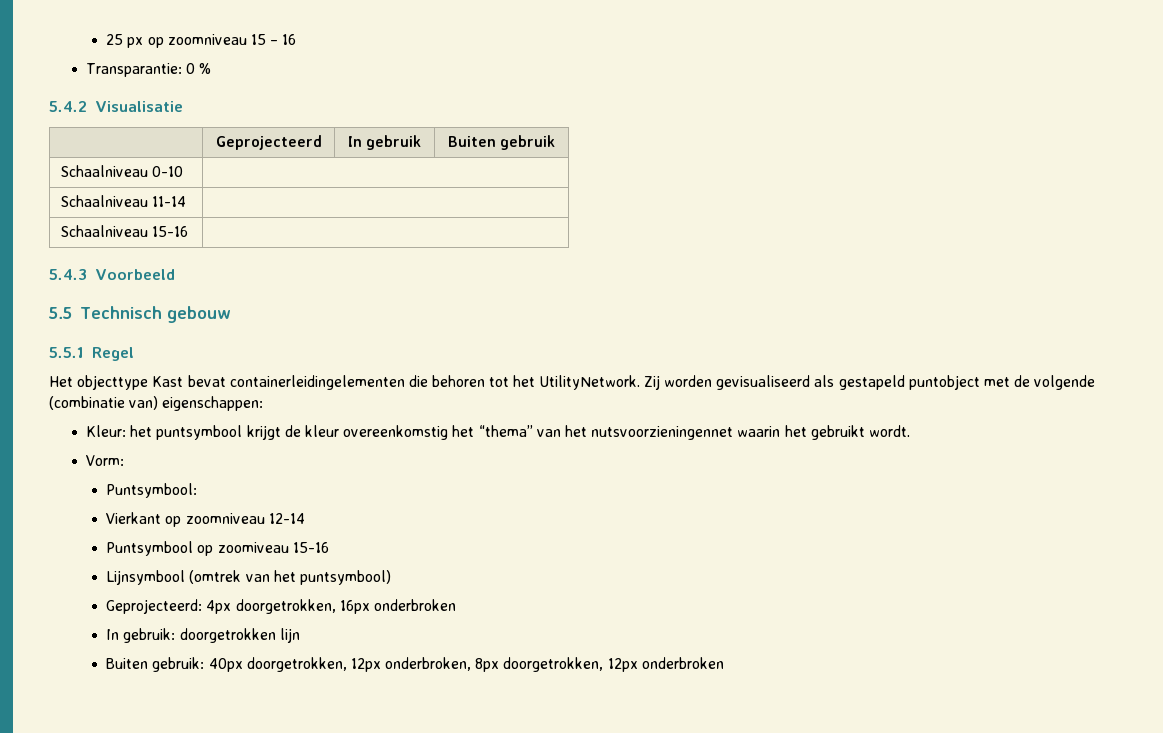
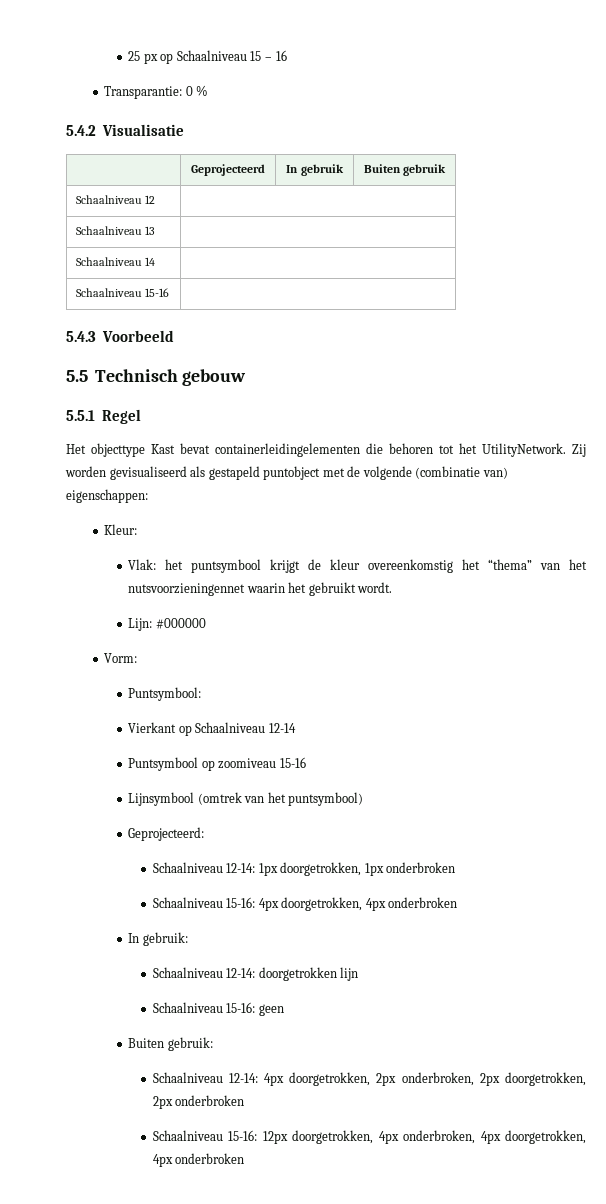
[167,34,247,45] zoomniveau -> [176,50,247,61] Schaalniveau
[152,166,184,177] [61,195,187,207] 0-10 | // Schaalniveau 11-14 -> [144,195,155,204] [75,226,155,235] [75,257,155,266] 12 | // Schaalniveau 13 | // Schaalniveau 14
(127, 431) none -> [128,559,157,570] // Vlak:
(910, 431) none -> [128,618,206,631] // Lijn: #000000
[185,513,265,524] zoomniveau -> [195,722,266,733] Schaalniveau
[206,599,370,614] 4px doorgetrokken, 16px -> [152,862,456,876] [152,897,386,911] // Schaalniveau 12-14: 1px doorgetrokken, 1px onderbroken // Schaalniveau 15-16: 4px doorgetrokken, 4px
(176, 635) none -> [152,967,256,978] // Schaalniveau 12-14:
(300, 635) none -> [152,1002,284,1016] // Schaalniveau 15-16: geen
[208,657,638,672] 40px doorgetrokken, 12px onderbroken, 8px doorgetrokken, 12px -> [152,1072,586,1086] [152,1095,245,1109] [152,1130,586,1144] [152,1154,173,1167] // Schaalniveau 12-14: 4px doorgetrokken, 2px onderbroken, 2px doorgetrokken, 2px onderbroken // Schaalniveau 15-16: 12px doorgetrokken, 4px onderbroken, 4px doorgetrokken, 4px

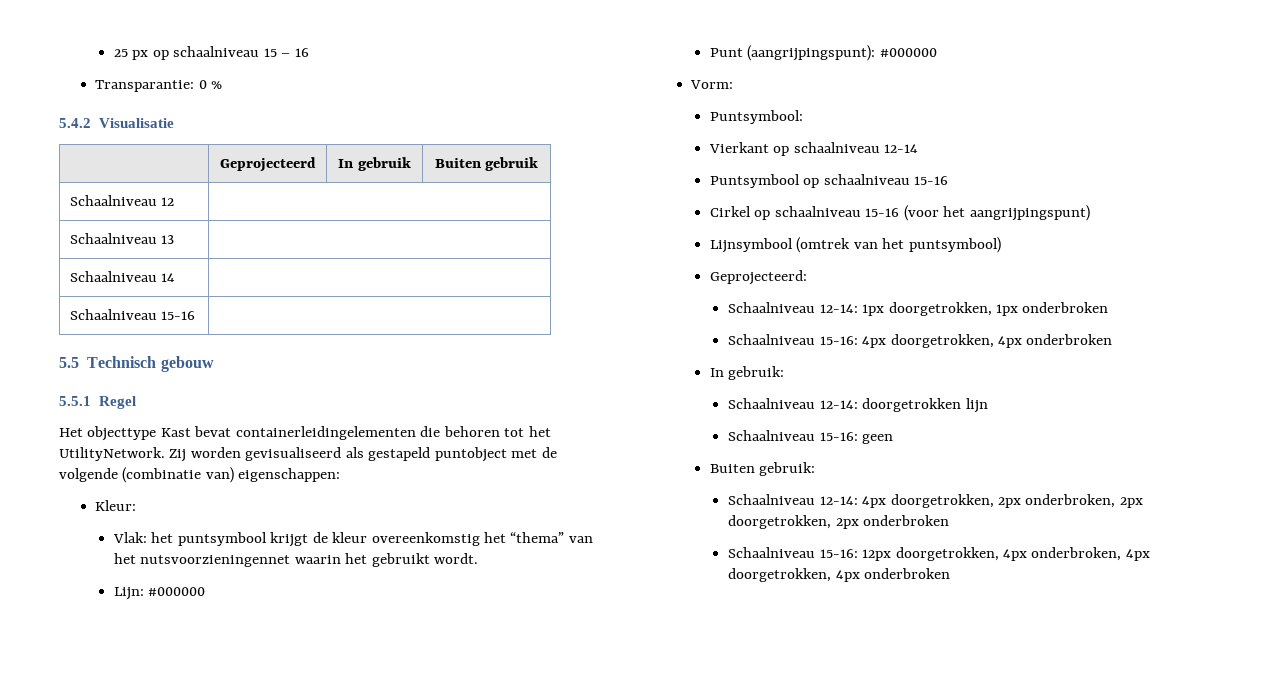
[176,50,247,61] Schaalniveau -> [173,46,260,57] schaalniveau
[66,330,174,342] // 5.4.3 Voorbeeld -> (196, 315) none
(206, 623) none -> [709,45,937,61] // Punt (aangrijpingspunt): #000000
[195,722,266,733] Schaalniveau -> [793,142,880,153] schaalniveau
[218,757,306,769] zoomiveau 15-16 -> [823,174,949,185] [709,205,1090,221] schaalniveau 15-16 // Cirkel op schaalniveau 15-16 (voor het aangrijpingspunt)

